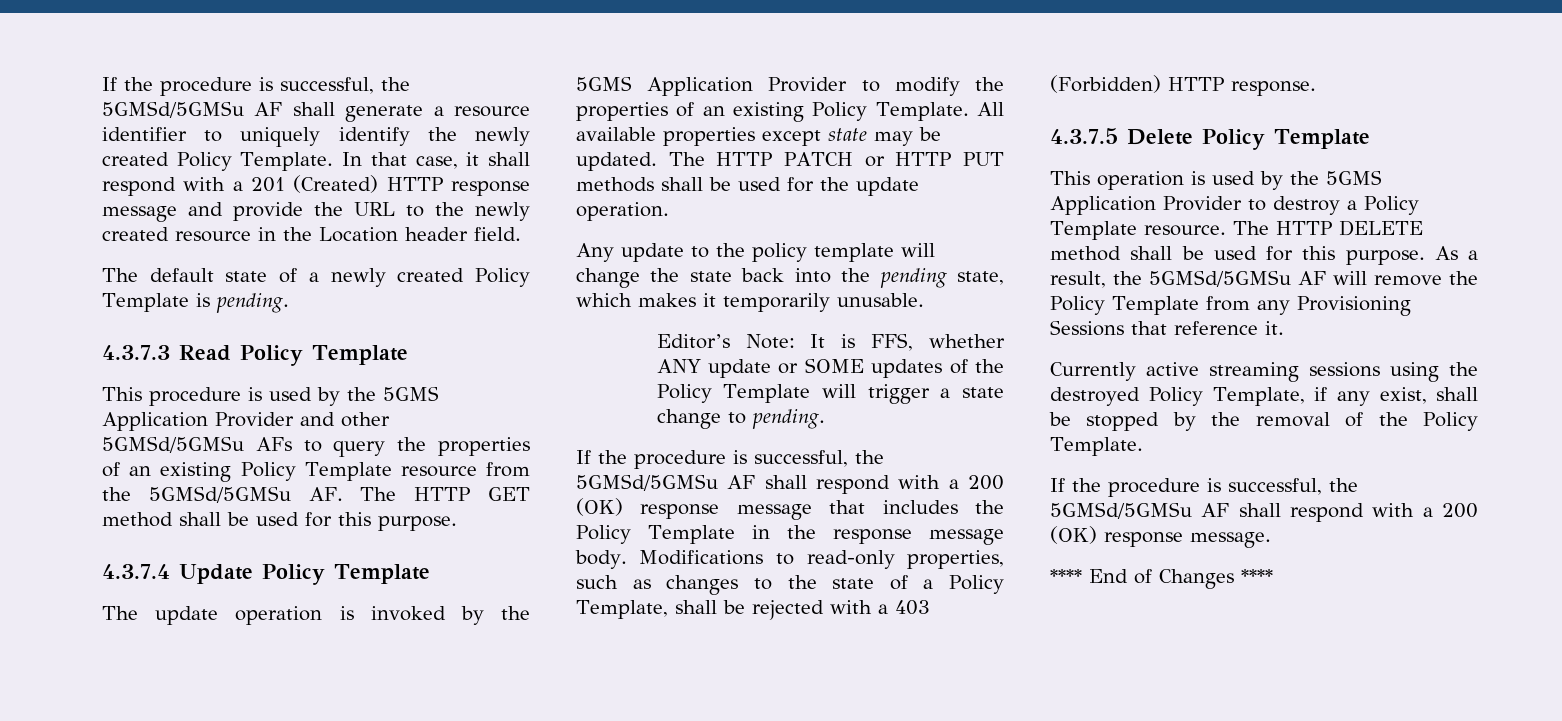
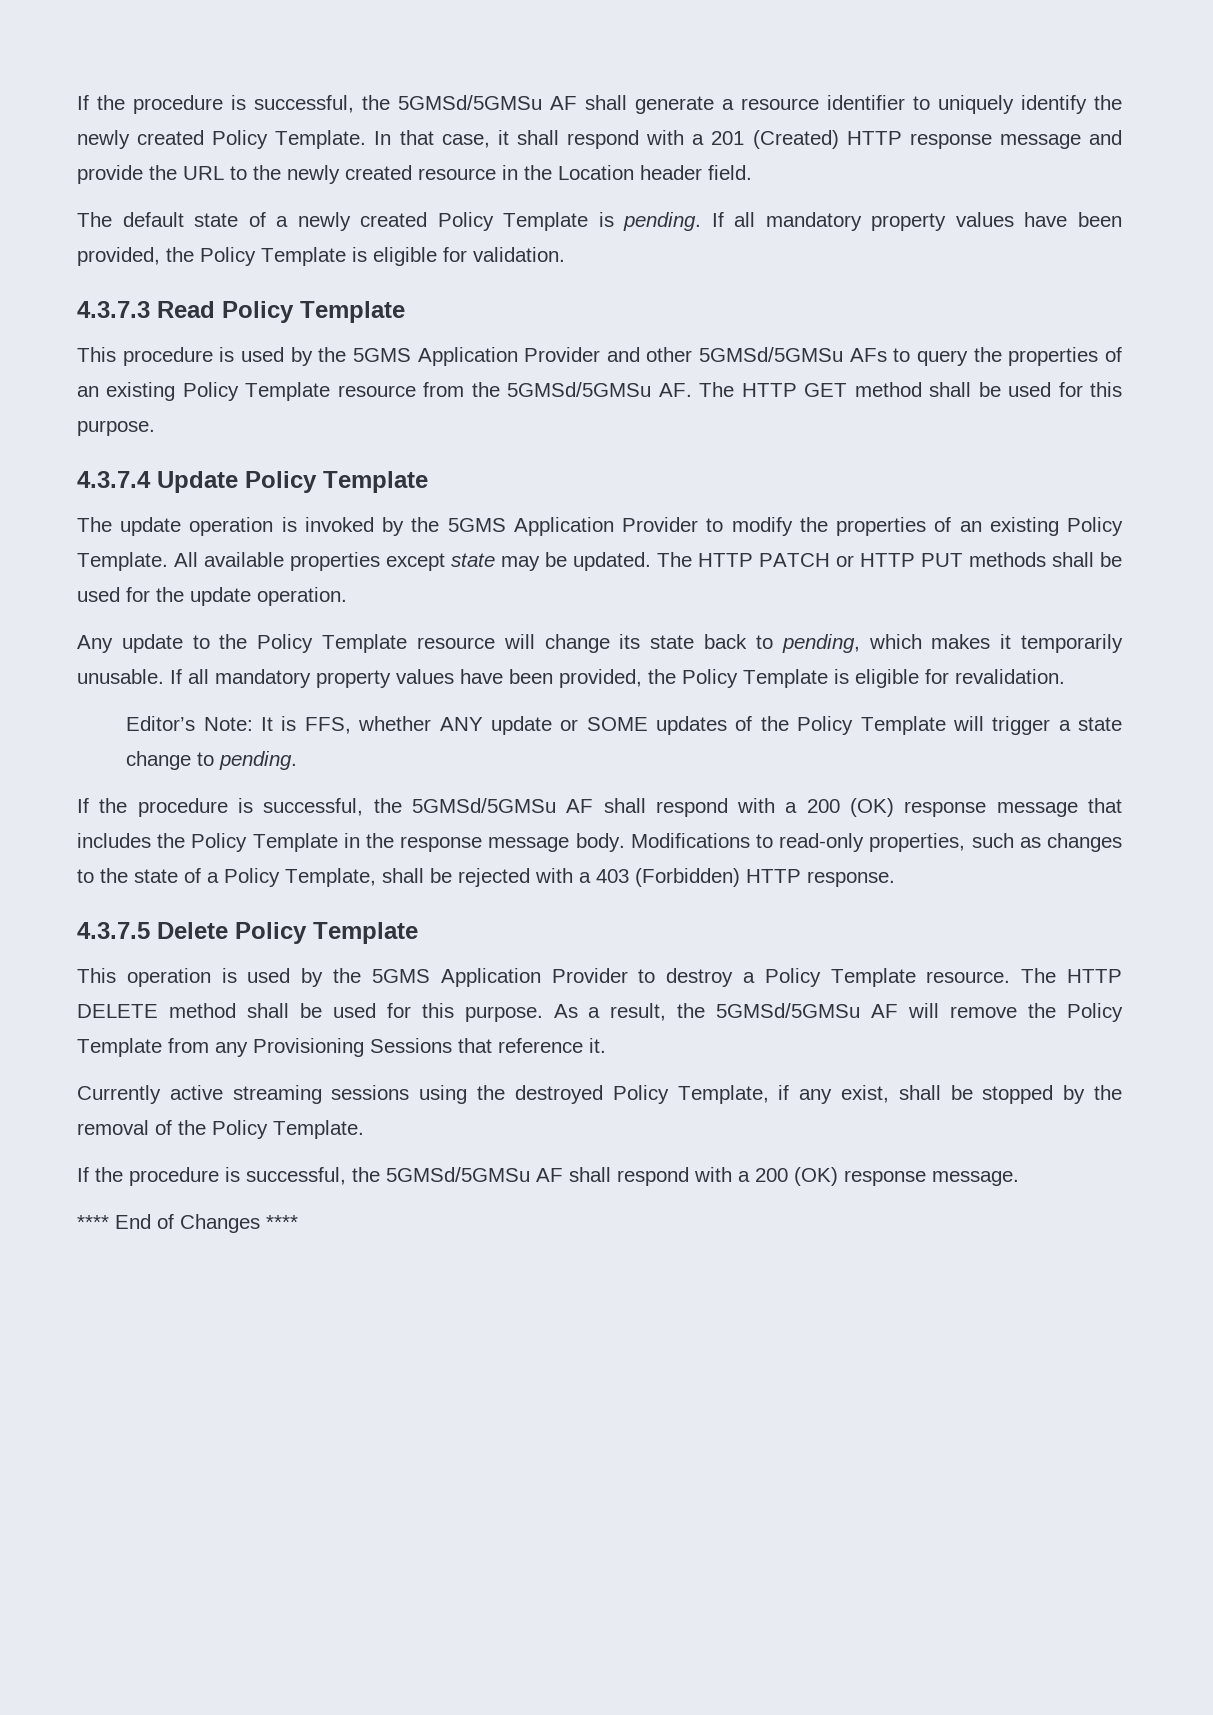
(289, 303) none -> [711,212,1122,231] [77,247,565,266] If all mandatory property values have been provided, the Policy Template is eligible for validation.
[752,243,894,262] policy template -> [257,634,495,653] Policy Template resource
[650,268,680,282] the -> [619,634,641,649] its
[794,268,1004,288] into the pending state, -> [755,634,860,653] to pending,
(924, 300) none -> [170,669,1065,688] If all mandatory property values have been provided, the Policy Template is eligible for revalidation.

